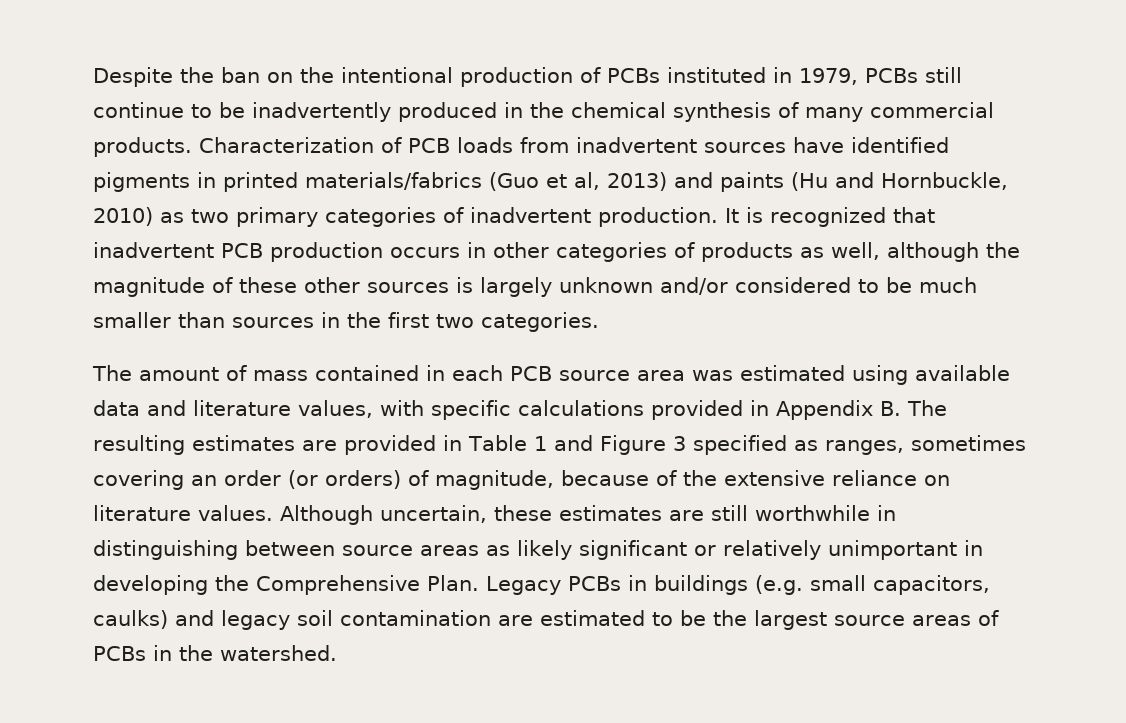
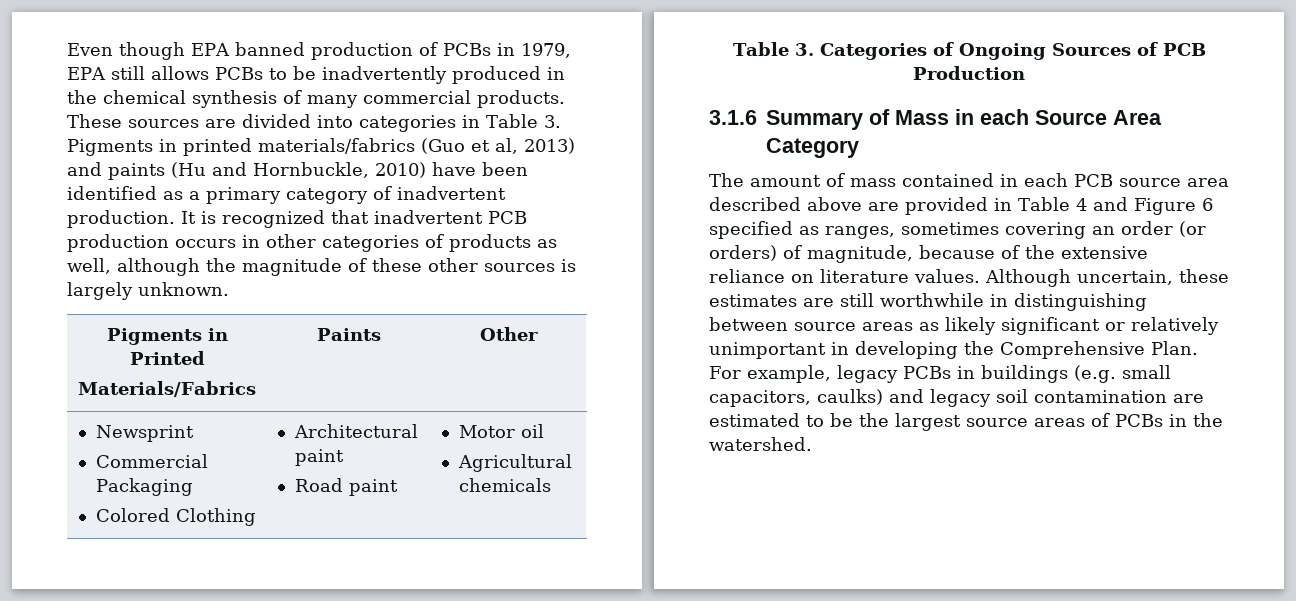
[93,67,453,87] Despite the ban on the intentional -> [67,42,305,60] Even though EPA banned
[667,67,766,83] instituted -> (491, 49) none
[865,67,962,83] [93,102,184,118] PCBs still continue -> [67,66,263,80] EPA still allows PCBs
[199,137,949,153] [93,172,190,192] Characterization of PCB loads from inadvertent sources have identified pigments -> [67,114,561,132] [67,139,153,156] These sources are divided into categories in Table 3. Pigments
[160,207,436,227] as two primary categories -> [432,162,528,176] [67,186,368,204] have been identified as a primary category
[559,277,977,295] [93,312,599,332] unknown and/or considered to be much smaller than sources in the first two categories. -> [138,282,229,296] [106,328,228,345] [129,351,205,365] [78,381,257,397] [316,328,381,341] [480,327,538,341] [95,425,194,442] [95,454,208,468] [95,478,193,496] [95,508,256,526] [293,424,418,438] [294,449,344,466] [294,478,398,496] [458,424,544,438] [457,454,572,472] [458,478,551,492] [732,42,1206,60] [913,66,1025,80] [709,109,1162,130] [766,138,859,158] unknown. // Pigments in Printed // Materials/Fabrics | Paints | Other // Newsprint // Commercial Packaging // Colored Clothing | Architectural paint // Road paint | Motor oil // Agricultural chemicals // Table 3. Categories of Ongoing Sources of PCB Production // 3.1.6 Summary of Mass in each Source Area Category
[692,365,1010,385] [93,400,947,420] [93,435,295,455] was estimated using available data and literature values, with specific calculations provided in Appendix B. The resulting estimates -> [709,197,862,211] described above
[533,436,547,451] 1 -> [1075,198,1087,211] 4
[672,436,686,451] 3 -> [1201,198,1213,211] 6
[486,576,561,595] Legacy -> [709,365,898,383] For example, legacy

